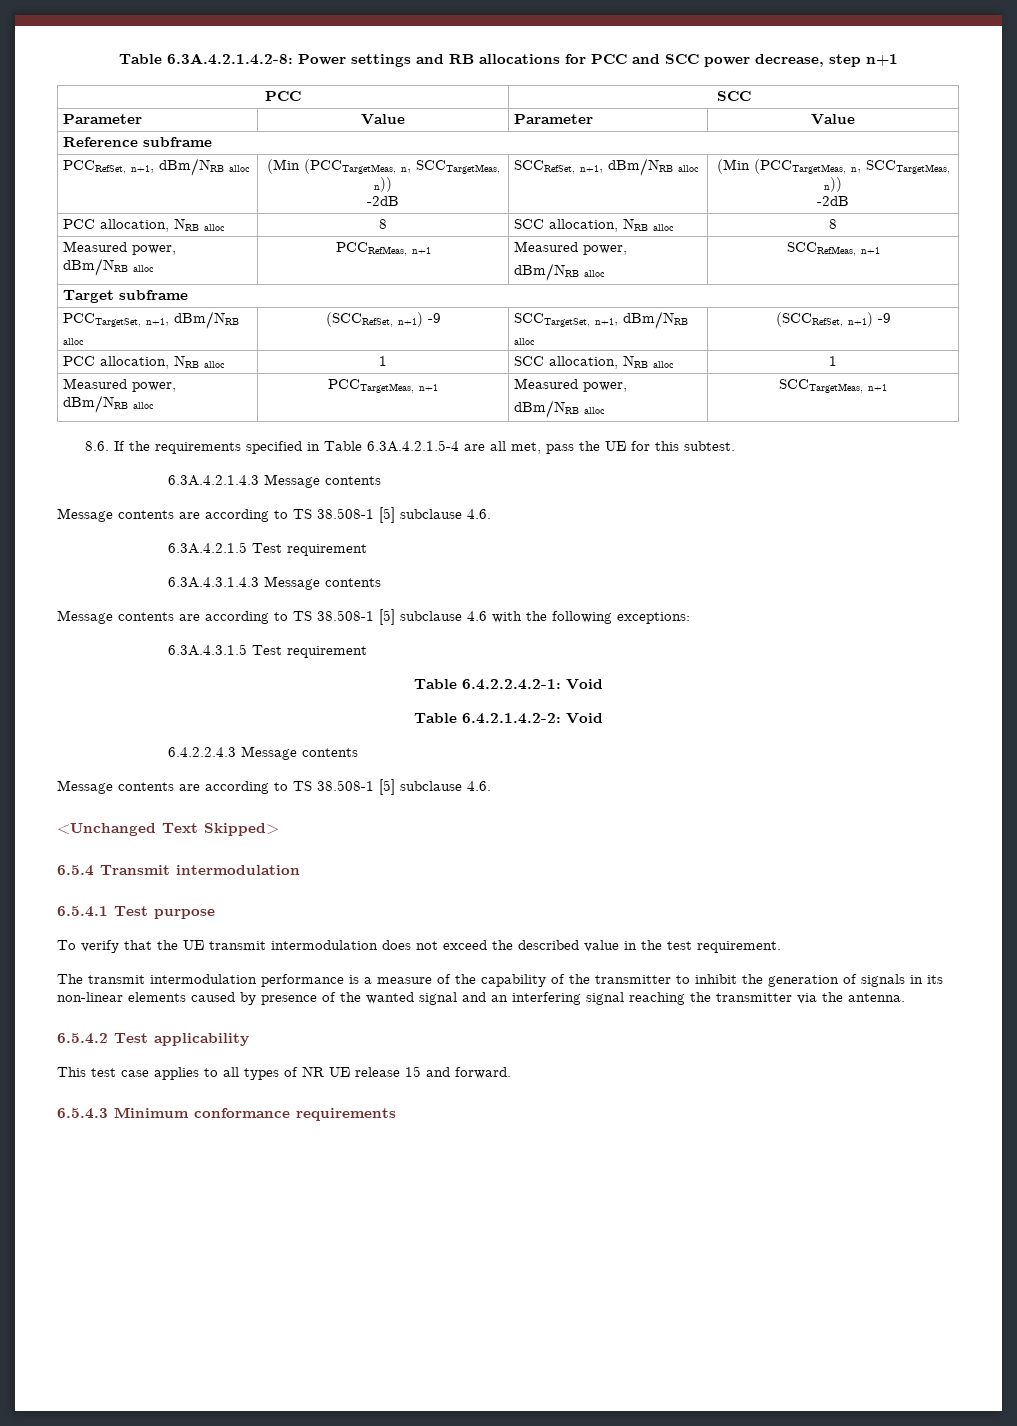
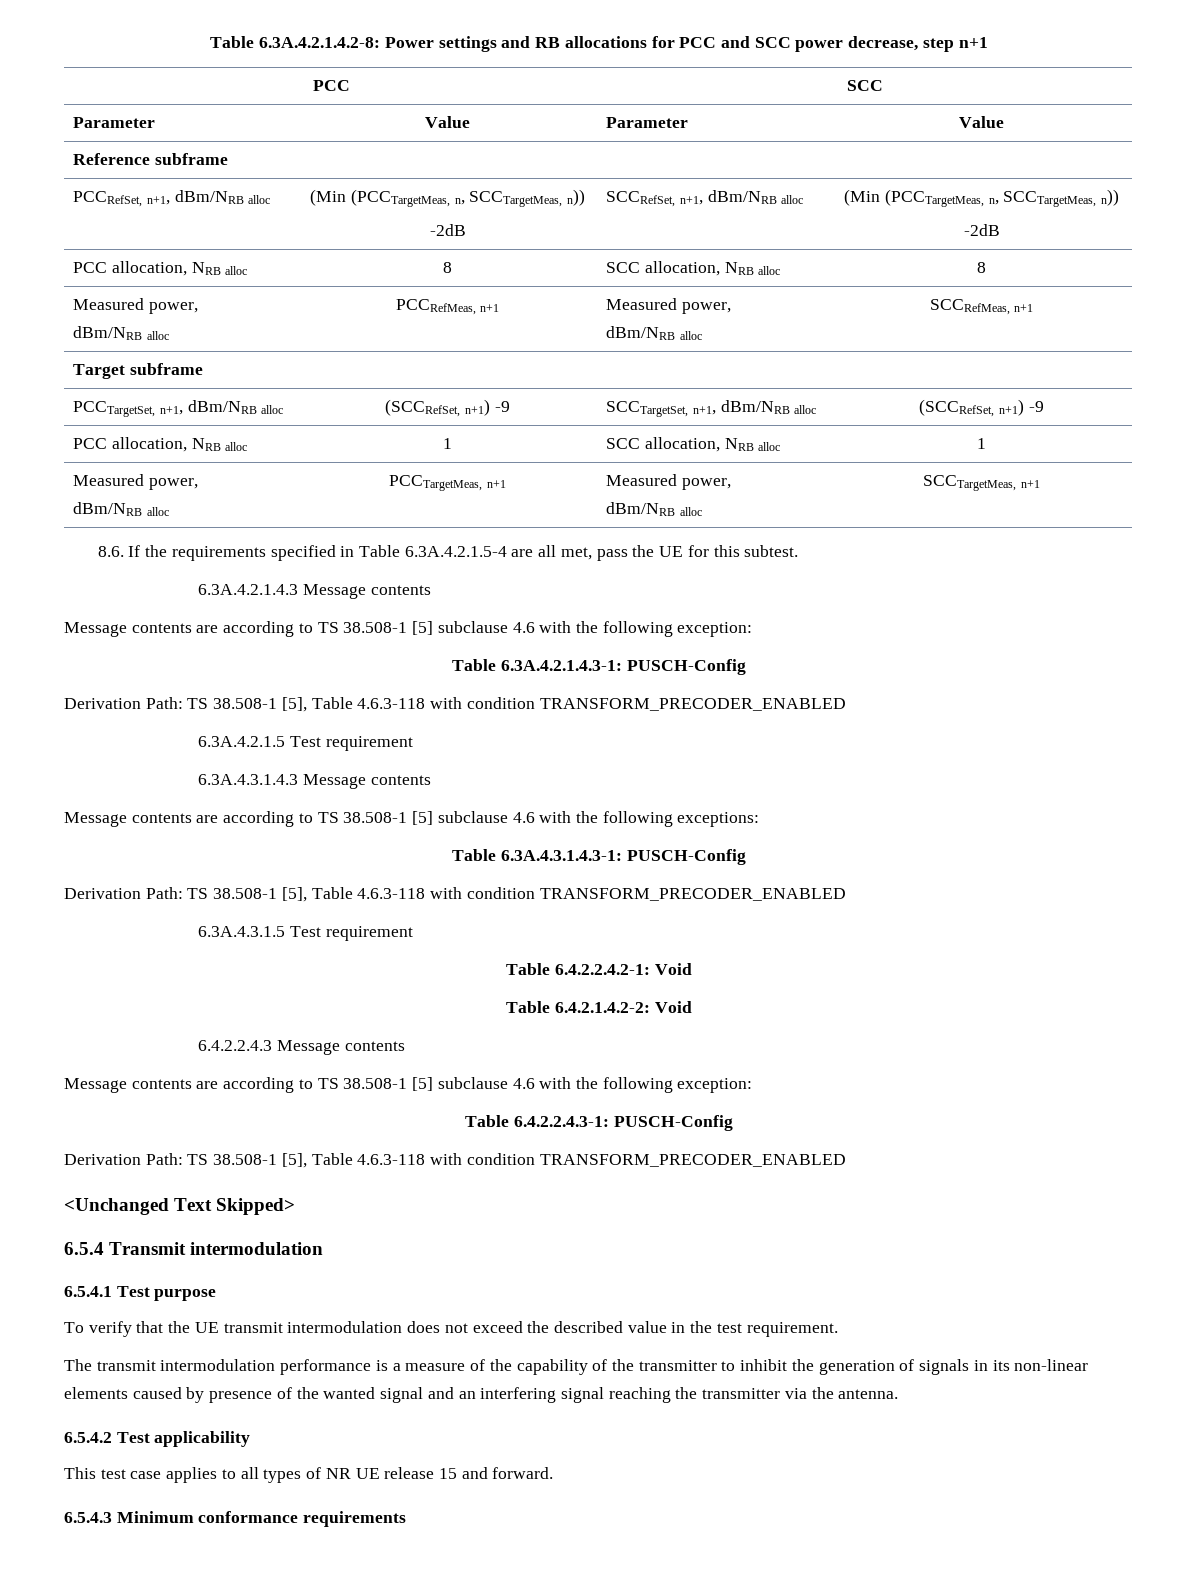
[467,509,491,519] 4.6. -> [512,621,753,637] [452,659,746,675] [64,697,846,712] 4.6 with the following exception: // Table 6.3A.4.2.1.4.3-1: PUSCH-Config // Derivation Path: TS 38.508-1 [5], Table 4.6.3-118 with condition TRANSFORM_PRECODER_ENABLED
(690, 618) none -> [452,849,746,865] [64,887,846,902] // Table 6.3A.4.3.1.4.3-1: PUSCH-Config // Derivation Path: TS 38.508-1 [5], Table 4.6.3-118 with condition TRANSFORM_PRECODER_ENABLED
[467,781,491,791] 4.6. -> [512,1077,753,1093] [465,1115,733,1131] [64,1153,846,1168] 4.6 with the following exception: // Table 6.4.2.2.4.3-1: PUSCH-Config // Derivation Path: TS 38.508-1 [5], Table 4.6.3-118 with condition TRANSFORM_PRECODER_ENABLED

